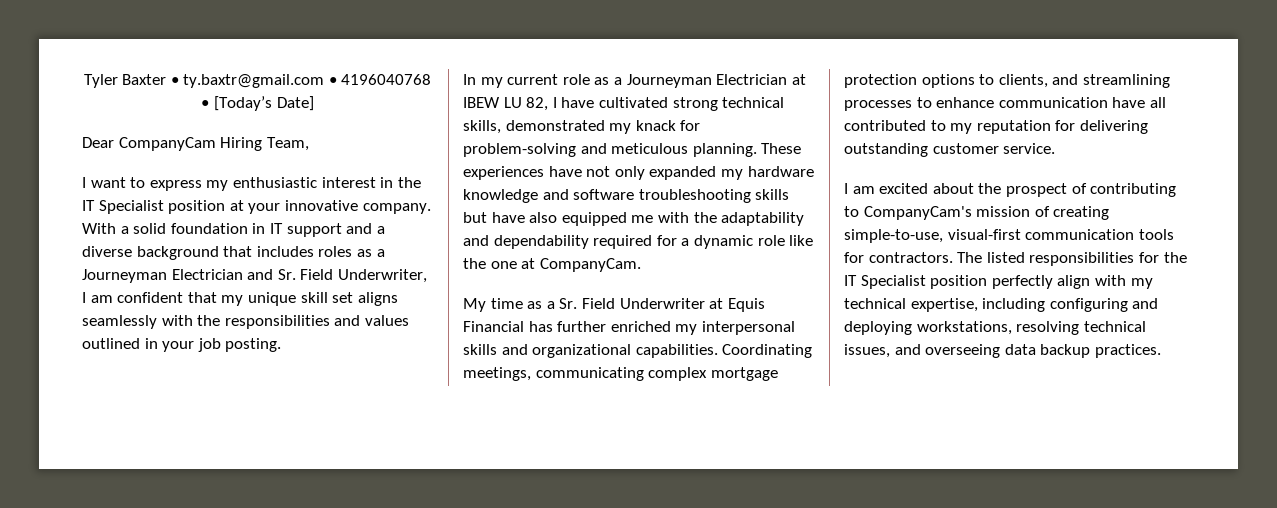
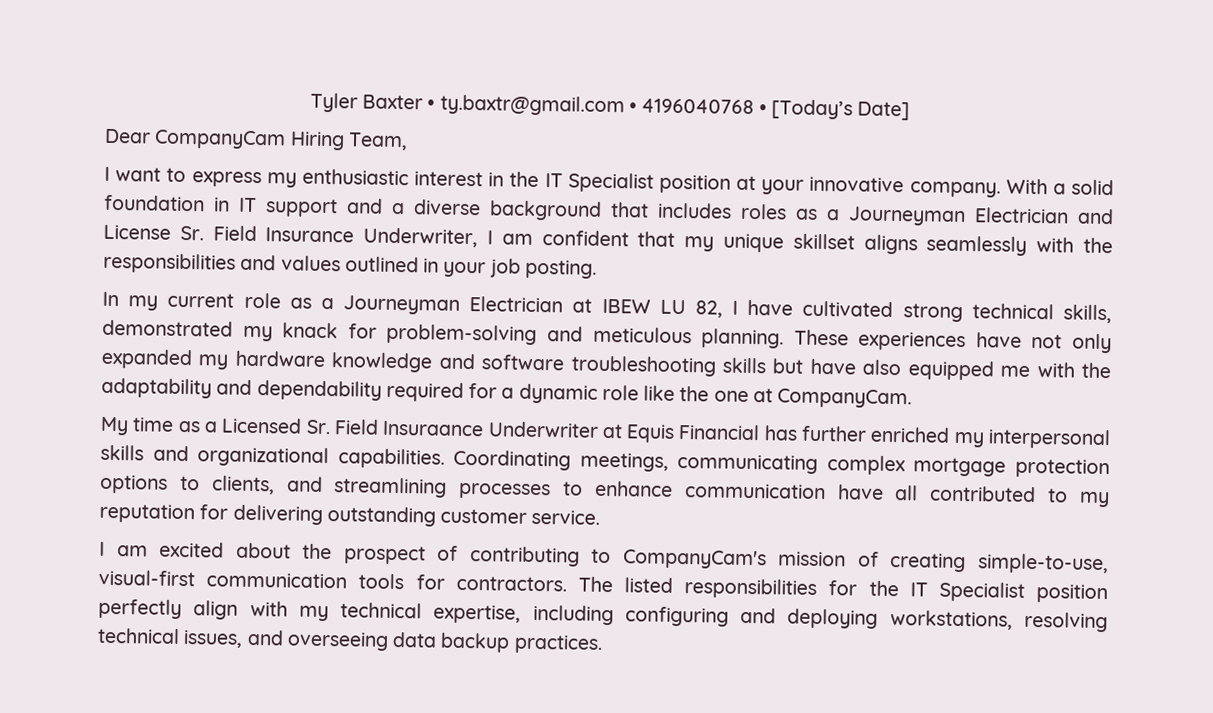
[277,269,334,280] Sr. Field -> [103,224,355,243] License Sr. Field Insurance
[300,292,354,303] skill set -> [792,233,855,250] skillset
[559,298,615,309] Sr. Field -> [221,417,485,437] Licensed Sr. Field Insuraance

